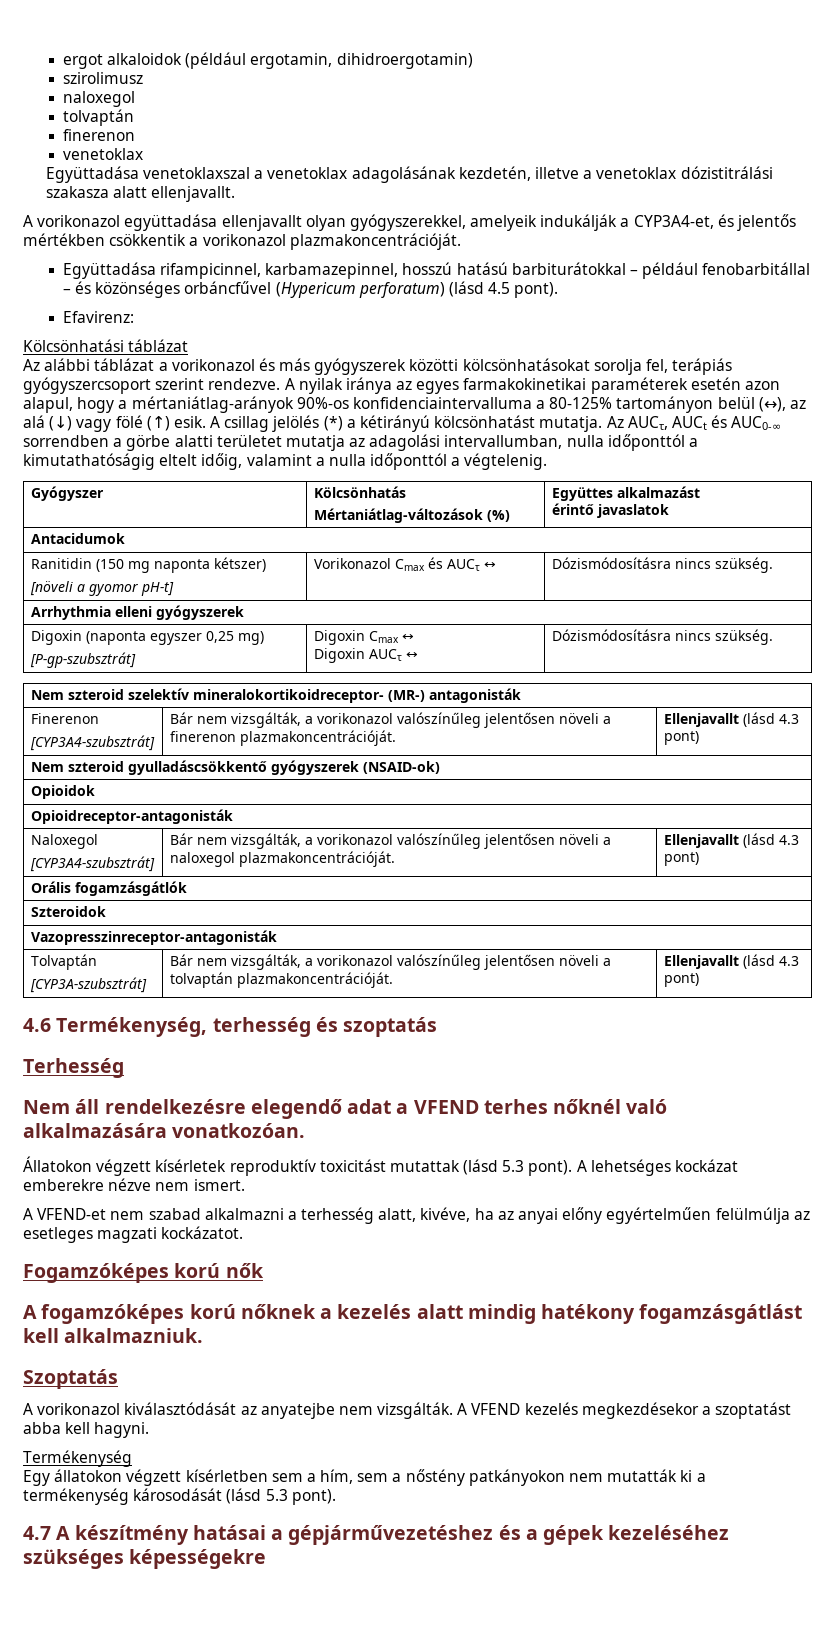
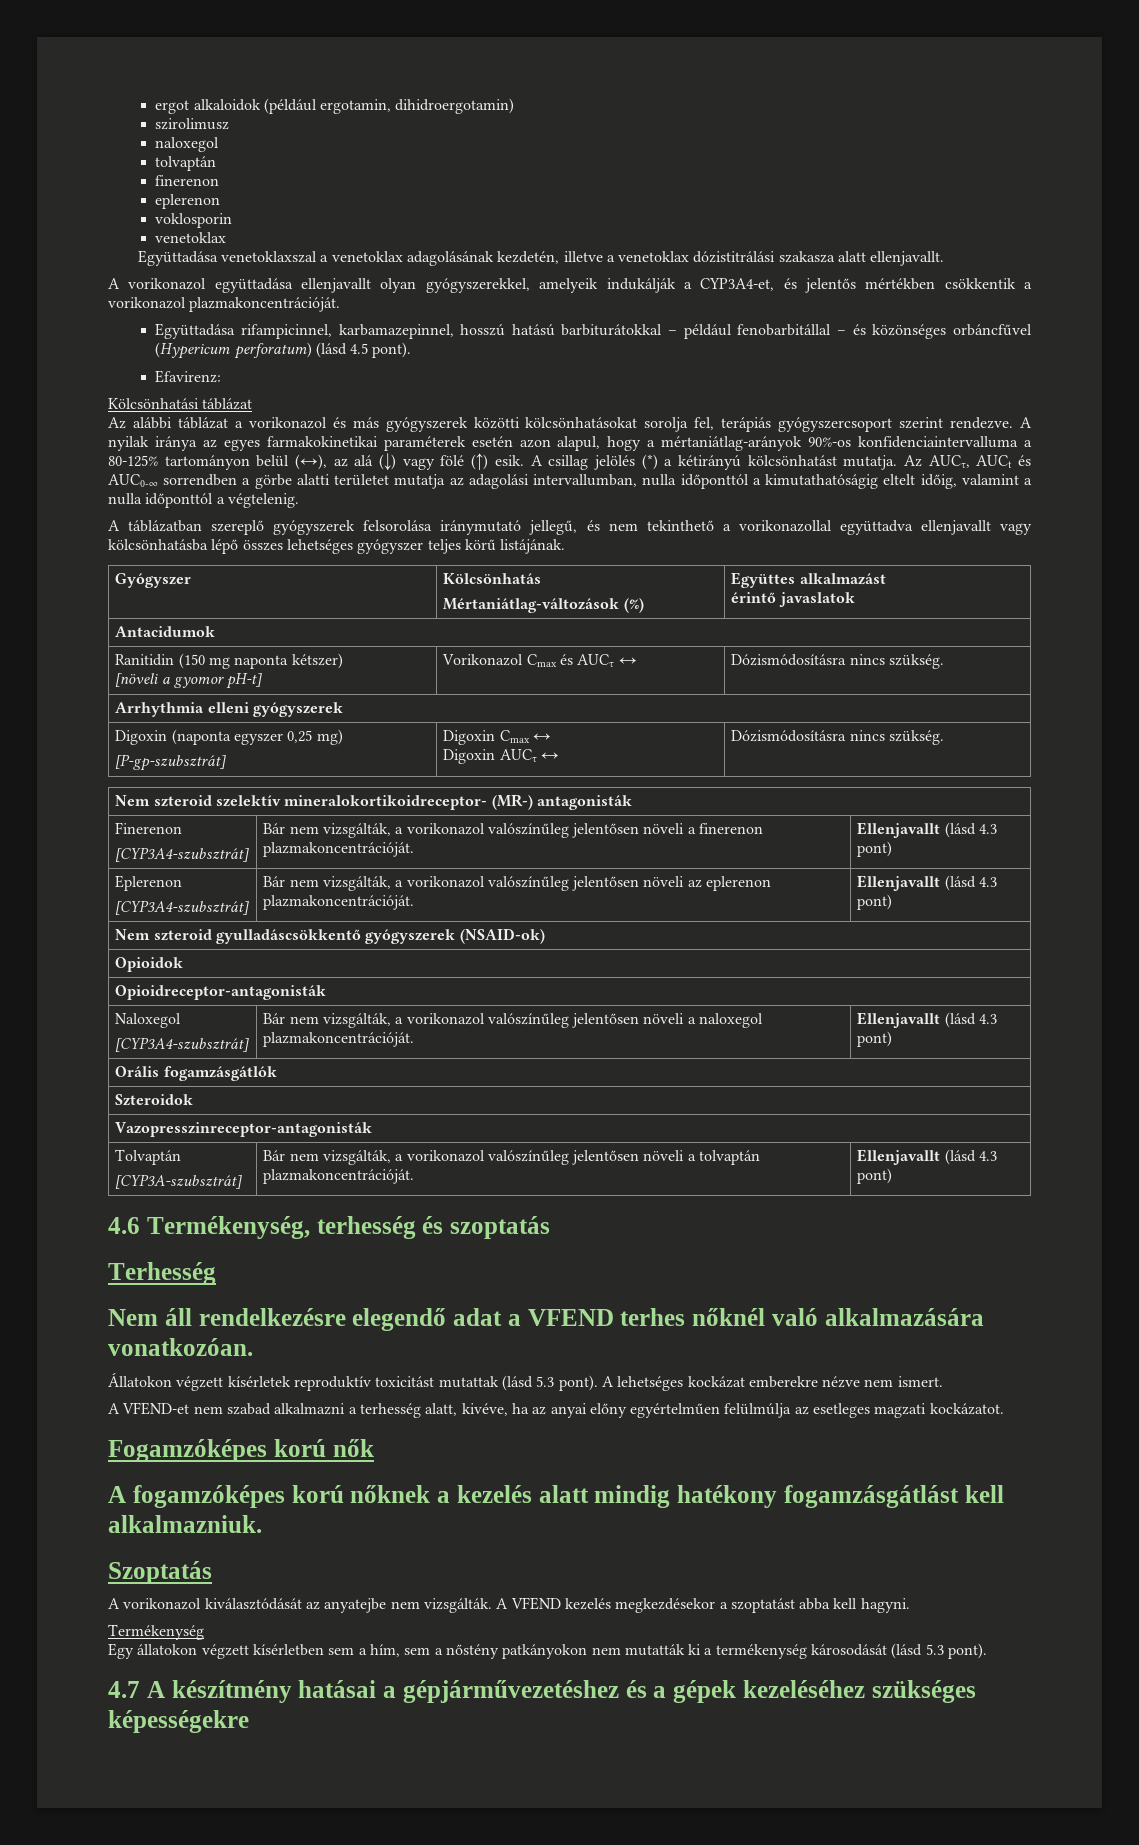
(135, 135) none -> [155,194,221,209] [155,213,233,228] // eplerenon // voklosporin
(548, 461) none -> [108,520,1032,535] [108,539,566,554] // A táblázatban szereplő gyógyszerek felsorolása iránymutató jellegű, és nem tekinthető a vorikonazollal együttadva ellenjavallt vagy kölcsönhatásba lépő összes lehetséges gyógyszer teljes körű listájának.
(699, 738) none -> [115,875,183,891] [115,900,250,915] [263,876,772,891] [263,895,415,910] [857,875,997,891] [857,894,893,910] // Eplerenon // [CYP3A4-szubsztrát] | Bár nem vizsgálták, a vorikonazol valószínűleg jelentősen növeli az eplerenon plazmakoncentrációját. | Ellenjavallt (lásd 4.3 pont)

